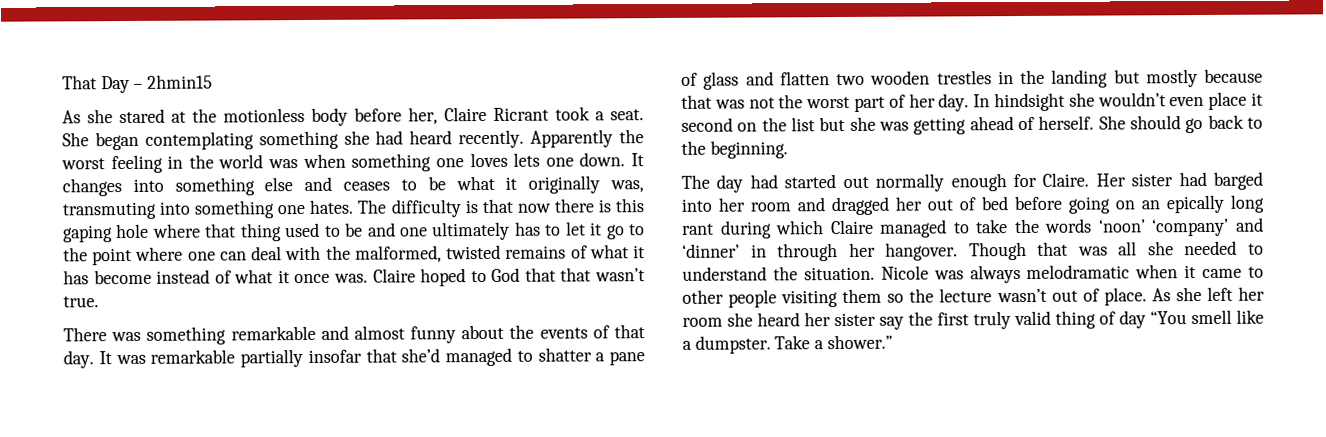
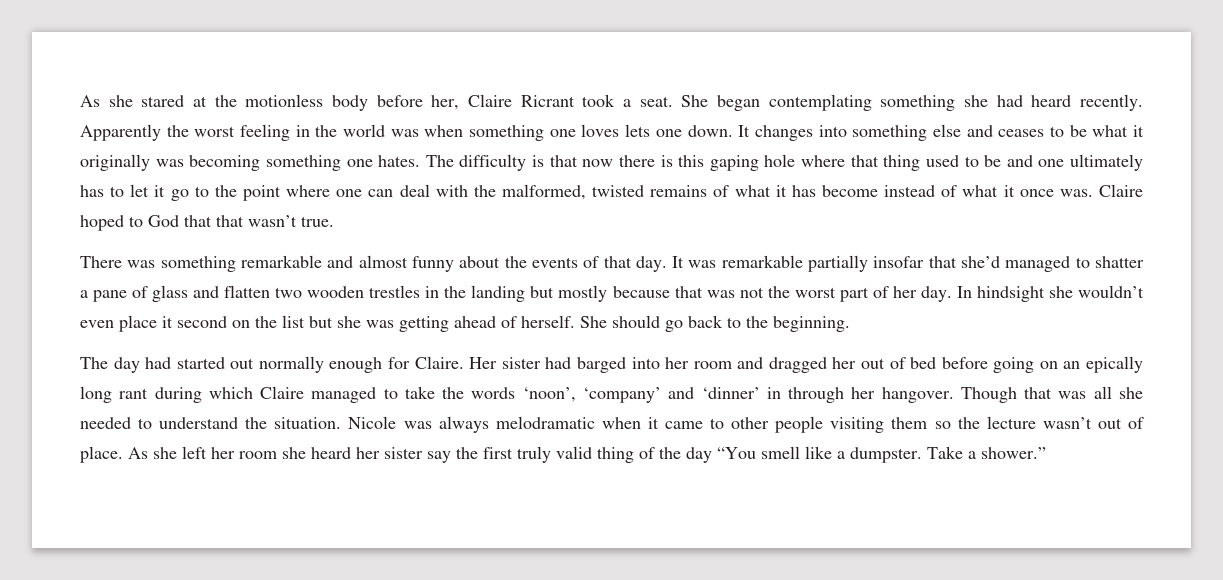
[62,74,214,94] That Day – 2hmin15 // -> (80, 101) none
[610,180,644,193] [62,201,191,220] was, transmuting into -> [155,155,261,171] was becoming
[1098,219,1146,233] ‘noon’ -> [522,387,576,402] ‘noon’,
(1116, 318) none -> [659,447,681,459] the

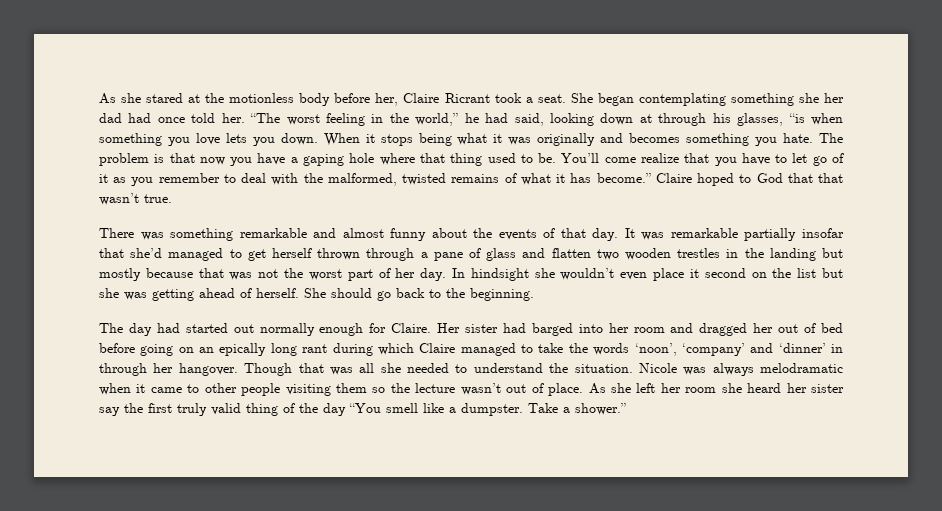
[996,94,1143,111] [80,124,1144,141] [80,154,705,171] had heard recently. Apparently the worst feeling in the world was when something one loves lets one down. It changes into something else and ceases to be what it originally was becoming something one hates. The difficulty is that now there is this -> [823,93,844,103] [99,113,844,126] [99,133,844,146] [99,153,298,166] her dad had once told her. “The worst feeling in the world,” he had said, looking down at through his glasses, “is when something you love lets you down. When it stops being what it was originally and becomes something you hate. The problem is that now you have a
[984,154,1143,171] [80,184,394,201] be and one ultimately has to let it go to the point where one can -> [538,153,844,166] [99,173,236,186] be. You’ll come realize that you have to let go of it as you remember to
[821,185,1093,197] become instead of what it once was. -> [596,173,651,183] become.”
[1095,256,1145,268] shatter -> [247,248,415,261] get herself thrown through

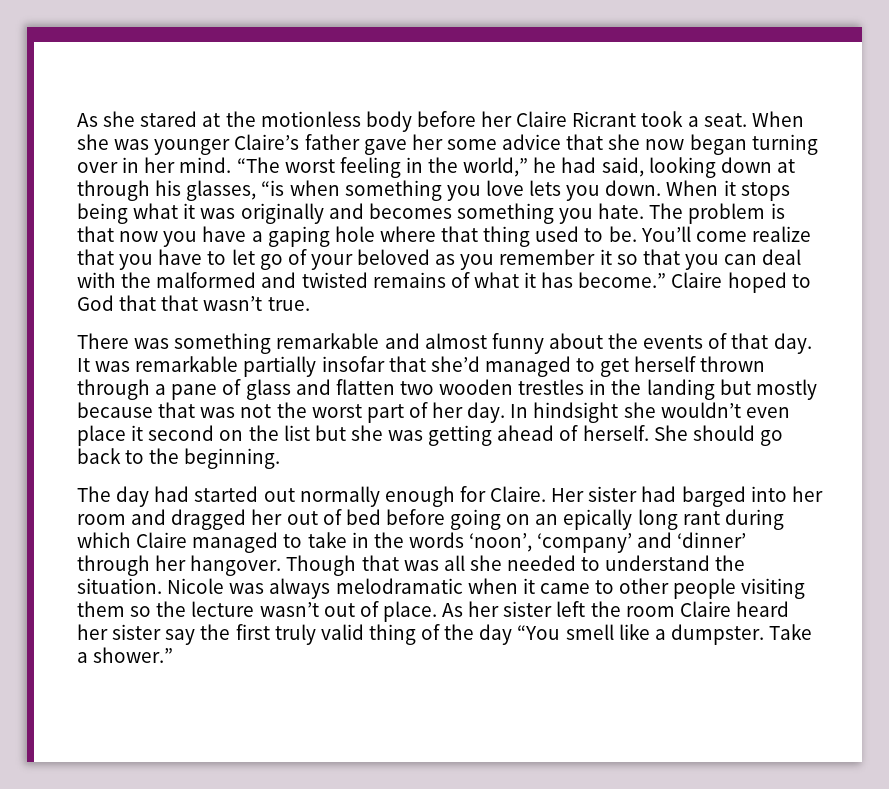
[375,93,399,106] her, -> [481,111,513,127] her
[570,93,844,106] [99,113,245,123] She began contemplating something she her dad had once told her. -> [751,111,804,127] [77,134,818,155] [77,157,232,173] When she was younger Claire’s father gave her some advice that she now began turning over in her mind.
[99,174,108,183] it -> [310,249,431,270] your beloved
[223,174,236,183] to -> [599,249,758,270] it so that you can
[327,173,397,186] malformed, -> [156,272,297,288] malformed and
(564, 348) none -> [351,532,369,548] in
[830,344,843,353] in -> (747, 540) none
[610,383,742,393] she left her room she -> [468,601,731,617] her sister left the room Claire

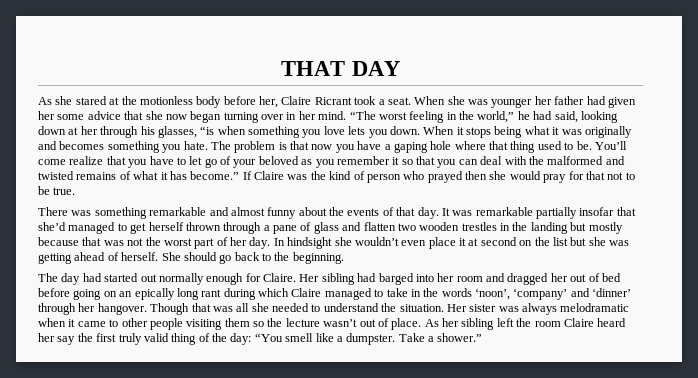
(77, 120) none -> [281,61,400,76] THAT DAY //
[481,111,513,127] her -> [259,96,278,108] her,
[234,134,407,155] Claire’s father gave -> [534,96,636,108] her father had given
(795, 166) none -> [80,126,98,135] her
[671,272,811,293] [77,295,263,311] Claire hoped to God that that wasn’t -> [242,171,635,183] [38,186,50,195] If Claire was the kind of person who prayed then she would pray for that not to be
(144, 433) none -> [468,238,479,246] at
[588,486,638,502] sister -> [321,273,355,285] sibling
[167,578,225,594] Nicole -> [446,304,497,312] Her sister
[503,601,553,617] sister -> [461,318,495,330] sibling
[112,624,162,640] sister -> (55, 337) none
[479,624,513,645] day -> [230,333,252,345] day:

